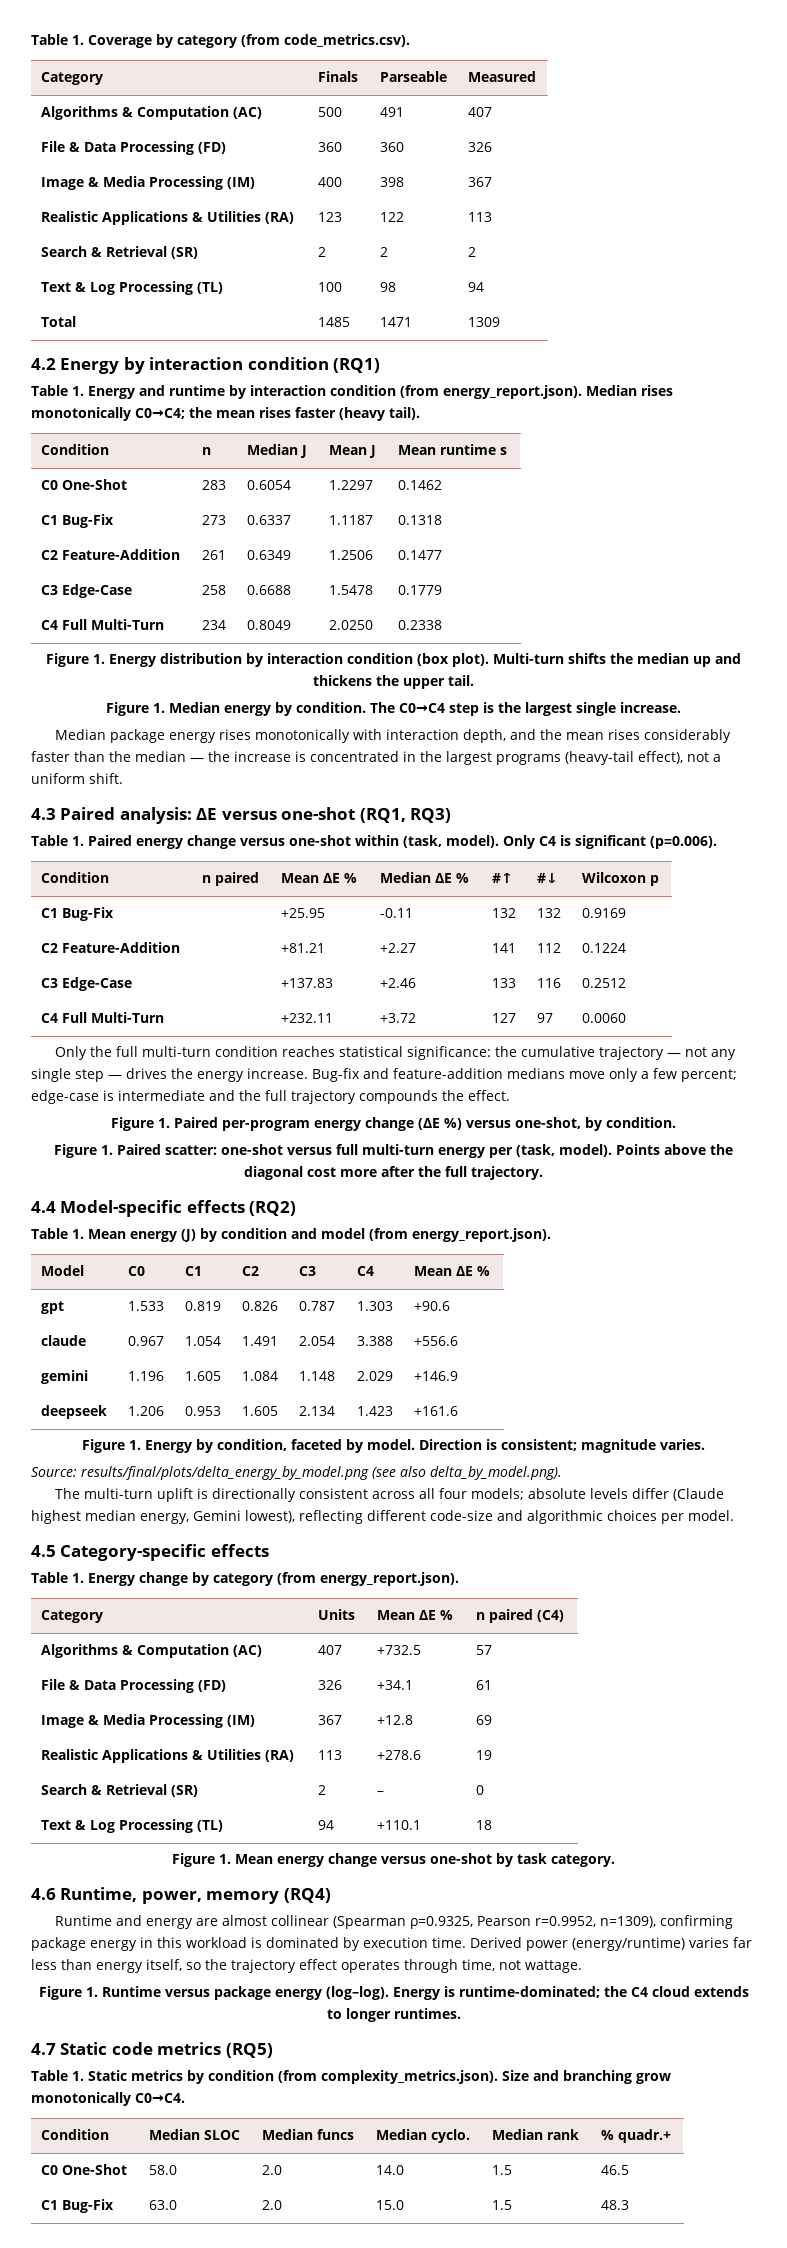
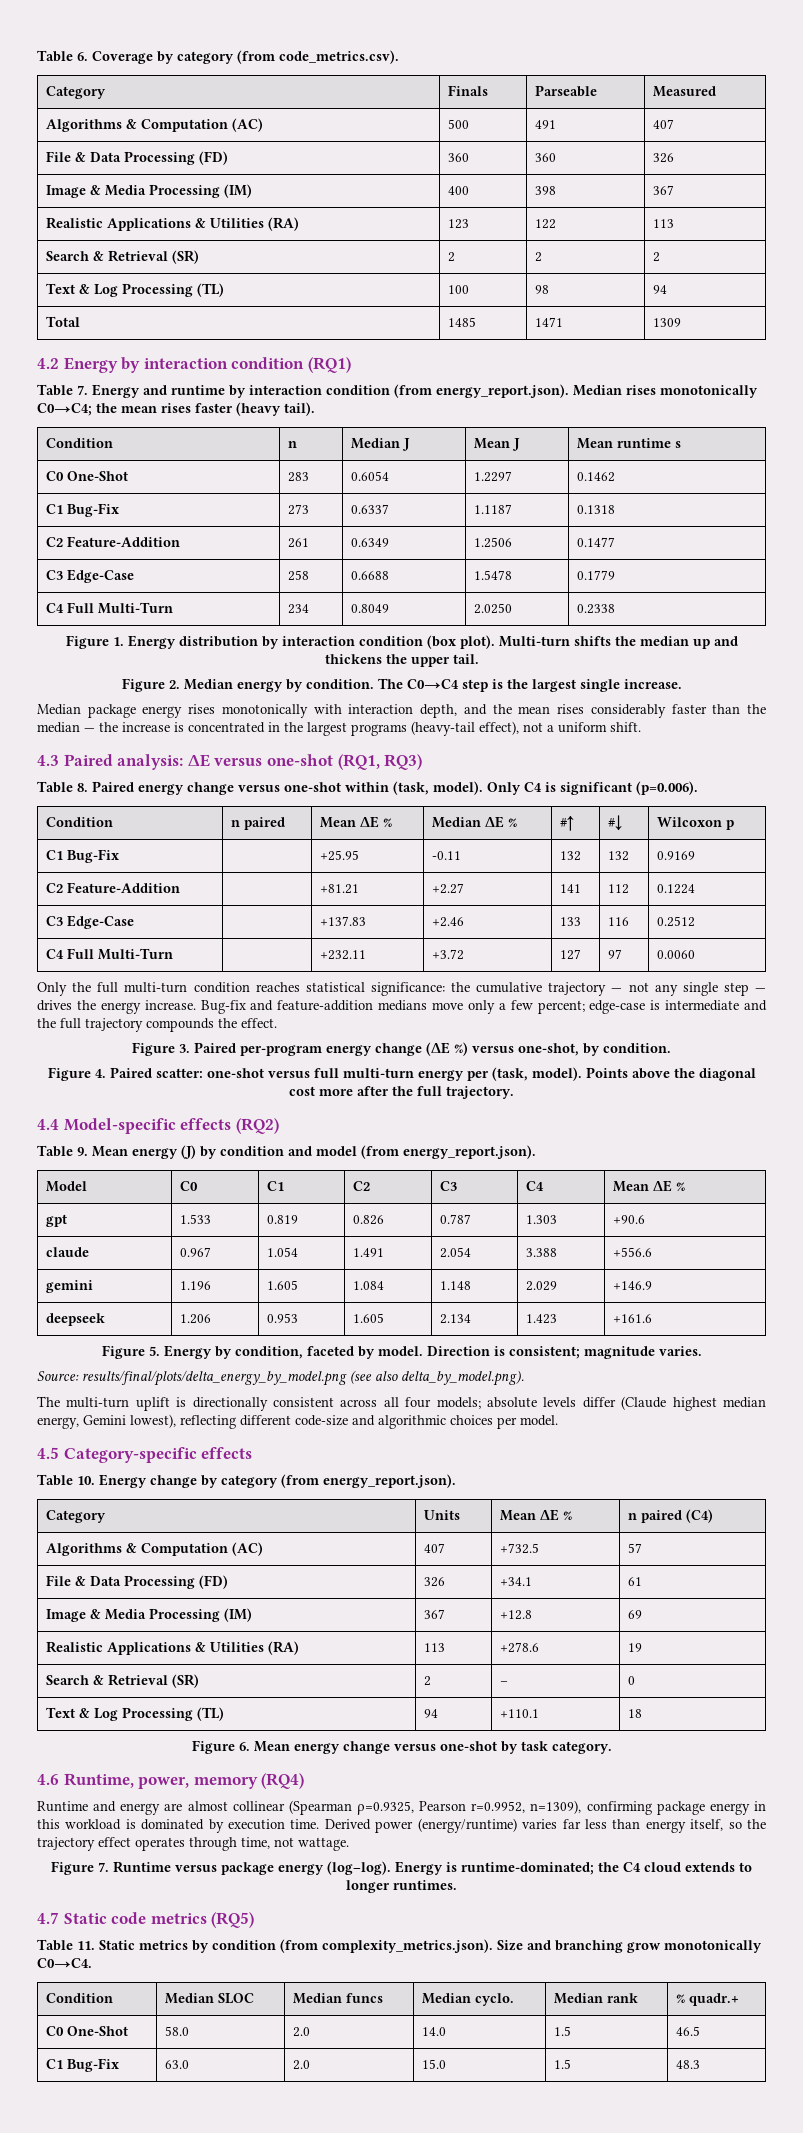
[31,34,84,45] Table 1. -> [37,50,88,62] Table 6.
[71,386,84,396] 1. -> [77,385,88,395] 7.
[153,703,165,713] 1. -> [168,680,180,689] 2.
[71,836,84,846] 1. -> [77,783,88,792] 8.
[158,1118,170,1128] 1. -> [179,1044,190,1053] 3.
[101,1145,113,1155] 1. -> [94,1069,106,1078] 4.
[71,1229,84,1239] 1. -> [77,1147,88,1156] 9.
[129,1440,141,1450] 1. -> [148,1346,160,1356] 5.
[71,1573,84,1583] 1. -> [77,1476,95,1485] 10.
[219,1854,231,1864] 1. -> [238,1742,250,1751] 6.
[85,1987,98,1997] 1. -> [98,1862,109,1872] 7.
[71,2071,84,2081] 1. -> [77,1941,95,1950] 11.

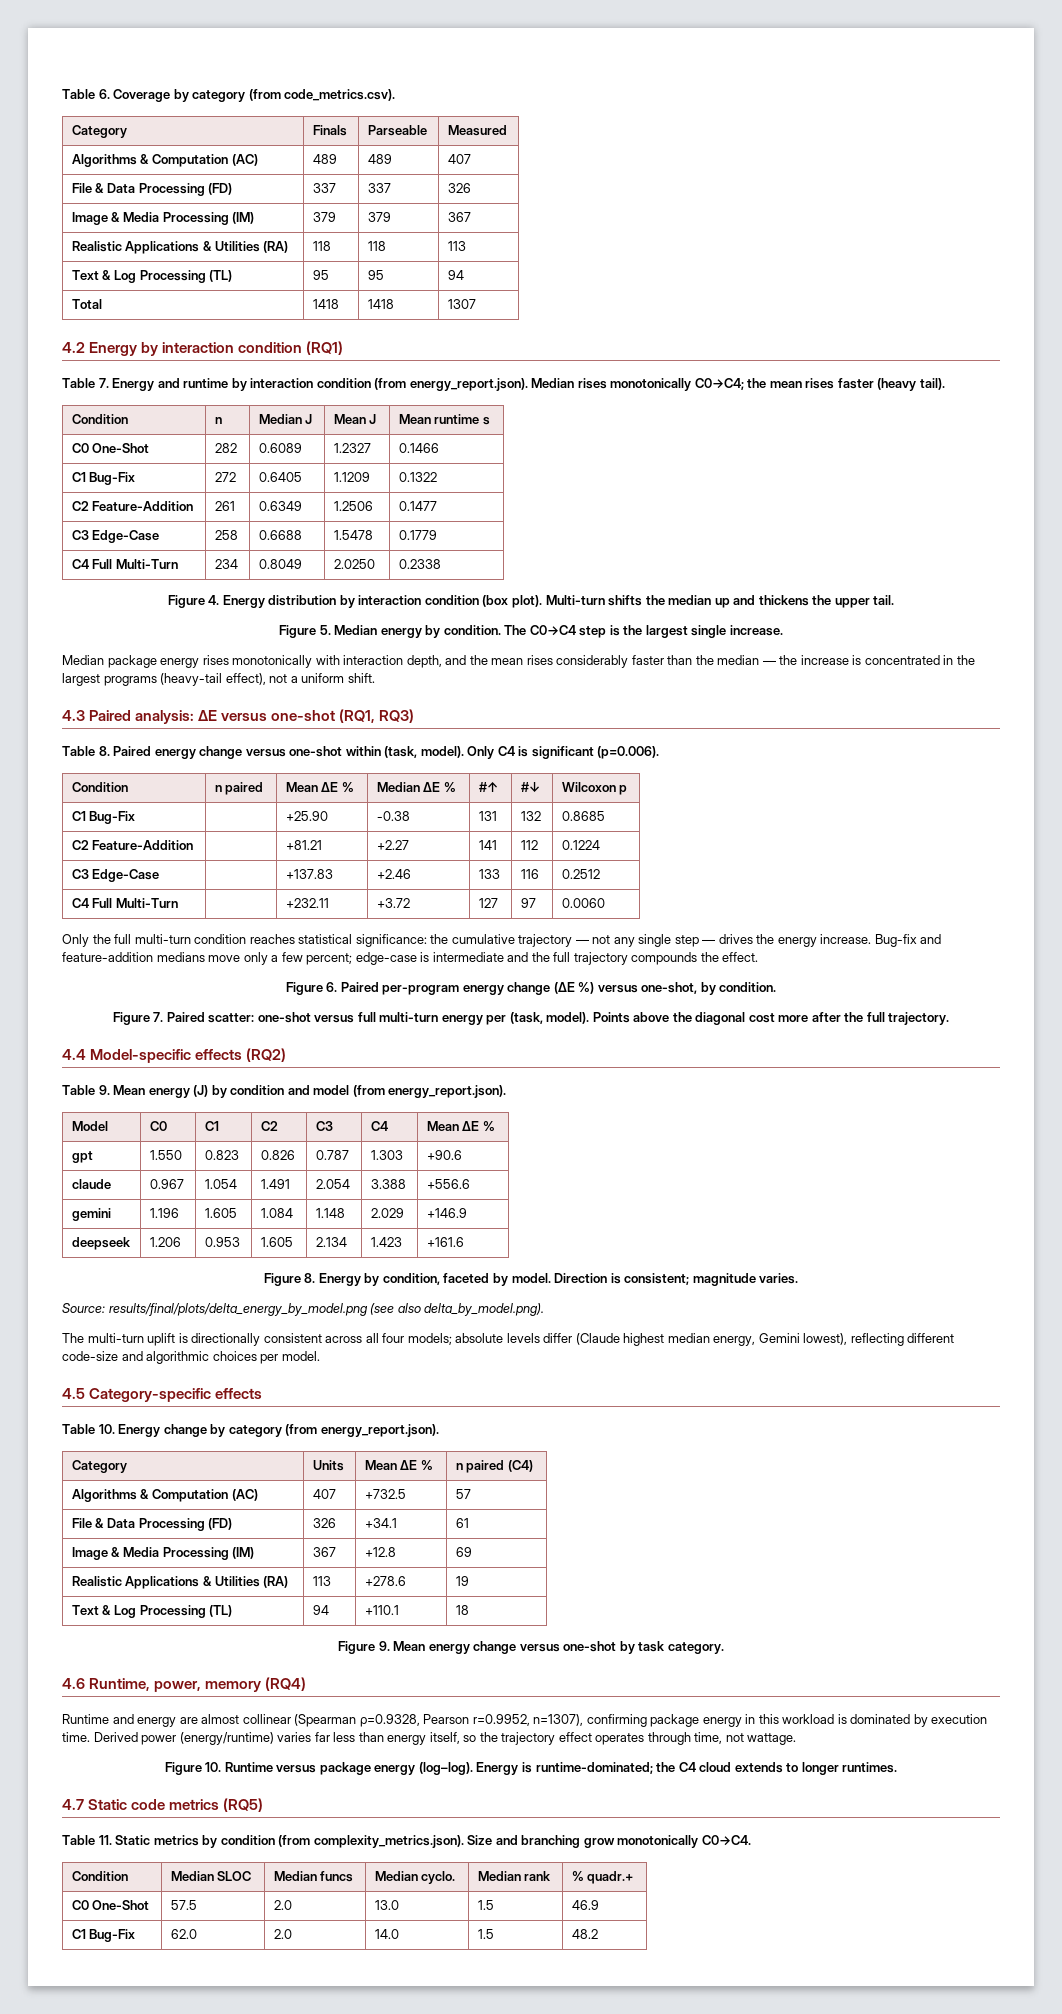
[448,119,470,129] [535,120,557,129] 500 | 491 -> [312,154,337,164] [367,154,392,164] 489 | 489
[448,153,470,162] [535,153,557,162] 360 | 360 -> [312,183,336,193] [367,183,391,193] 337 | 337
[448,186,470,195] [535,186,557,195] 400 | 398 -> [312,212,336,222] [367,212,391,222] 379 | 379
[448,219,470,229] [535,219,557,229] [653,219,675,228] [46,250,200,264] [448,252,456,262] [535,252,543,262] [653,252,661,262] [46,283,225,297] [448,285,470,294] [535,285,550,294] 123 | 122 | 113 // Search & Retrieval (SR) | 2 | 2 | 2 // Text & Log Processing (TL) | 100 | 98 -> [312,241,331,251] [367,241,386,251] [447,241,466,251] [71,270,233,283] [312,270,329,280] [367,270,384,280] 118 | 118 | 113 // Text & Log Processing (TL) | 95 | 95
[448,317,477,327] [535,317,564,327] [653,318,682,327] 1485 | 1471 | 1309 -> [312,299,339,309] [367,299,394,309] [447,299,476,309] 1418 | 1418 | 1307
[288,472,310,482] [351,471,390,481] [474,471,513,482] [577,472,616,482] [46,503,120,517] [288,504,310,515] [351,504,390,514] [474,504,513,514] [577,505,616,514] 283 | 0.6054 | 1.2297 | 0.1462 // C1 Bug-Fix | 273 | 0.6337 | 1.1187 | 0.1318 -> [214,443,237,453] [258,443,302,453] [333,443,371,453] [398,443,439,453] [71,472,136,485] [214,472,236,482] [258,472,302,482] [333,472,370,482] [398,472,437,482] 282 | 0.6089 | 1.2327 | 0.1466 // C1 Bug-Fix | 272 | 0.6405 | 1.1209 | 0.1322
[112,637,124,646] 1. -> [208,595,220,605] 4.
[168,680,180,689] 2. -> [319,625,331,635] 5.
[320,850,360,861] [432,851,462,860] [560,851,582,861] [608,851,630,861] [657,851,696,860] +25.95 | -0.11 | 132 | 132 | 0.9169 -> [285,811,328,821] [376,811,410,821] [478,811,497,821] [520,811,541,821] [561,811,605,821] +25.90 | -0.38 | 131 | 132 | 0.8685
[179,1044,190,1053] 3. -> [326,982,338,992] 6.
[94,1069,106,1078] 4. -> [153,1012,164,1022] 7.
[180,1214,212,1224] [267,1215,299,1224] 1.533 | 0.819 -> [149,1150,182,1160] [204,1150,239,1160] 1.550 | 0.823
[148,1346,160,1356] 5. -> [304,1273,316,1283] 8.
[46,1674,200,1688] [424,1676,432,1686] [500,1681,509,1685] [628,1676,636,1685] // Search & Retrieval (SR) | 2 | – | 0 -> (469, 1581) none
[238,1742,250,1751] 6. -> [378,1641,390,1651] 9.
[357,1801,414,1815] ρ=0.9325, -> [359,1714,420,1727] ρ=0.9328,
[530,1800,582,1814] n=1309), -> [533,1714,584,1726] n=1307),
[98,1862,109,1872] 7. -> [205,1762,222,1772] 10.
[165,2026,190,2036] [293,2027,311,2037] [422,2027,447,2036] [554,2026,572,2036] [676,2026,701,2036] [46,2058,120,2072] [165,2060,190,2069] [293,2060,311,2070] [422,2059,447,2069] [554,2059,572,2069] [676,2060,701,2069] 58.0 | 2.0 | 14.0 | 1.5 | 46.5 // C1 Bug-Fix | 63.0 | 2.0 | 15.0 | 1.5 | 48.3 -> [170,1900,197,1910] [273,1900,292,1910] [374,1900,399,1910] [477,1900,494,1910] [571,1900,599,1910] [71,1929,136,1942] [170,1929,197,1939] [273,1929,292,1939] [374,1929,399,1939] [477,1929,494,1939] [571,1929,598,1939] 57.5 | 2.0 | 13.0 | 1.5 | 46.9 // C1 Bug-Fix | 62.0 | 2.0 | 14.0 | 1.5 | 48.2

